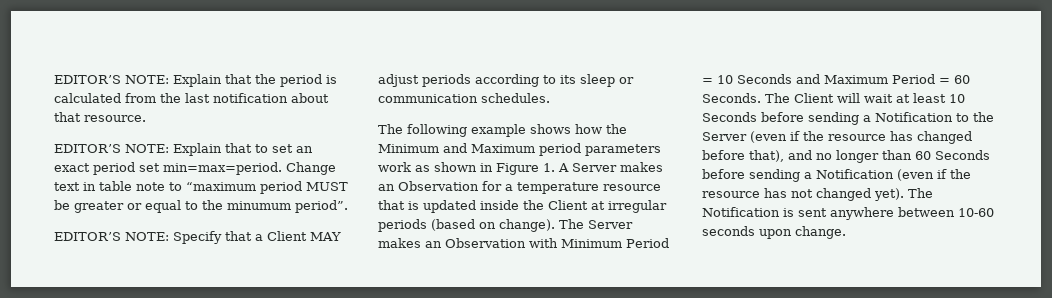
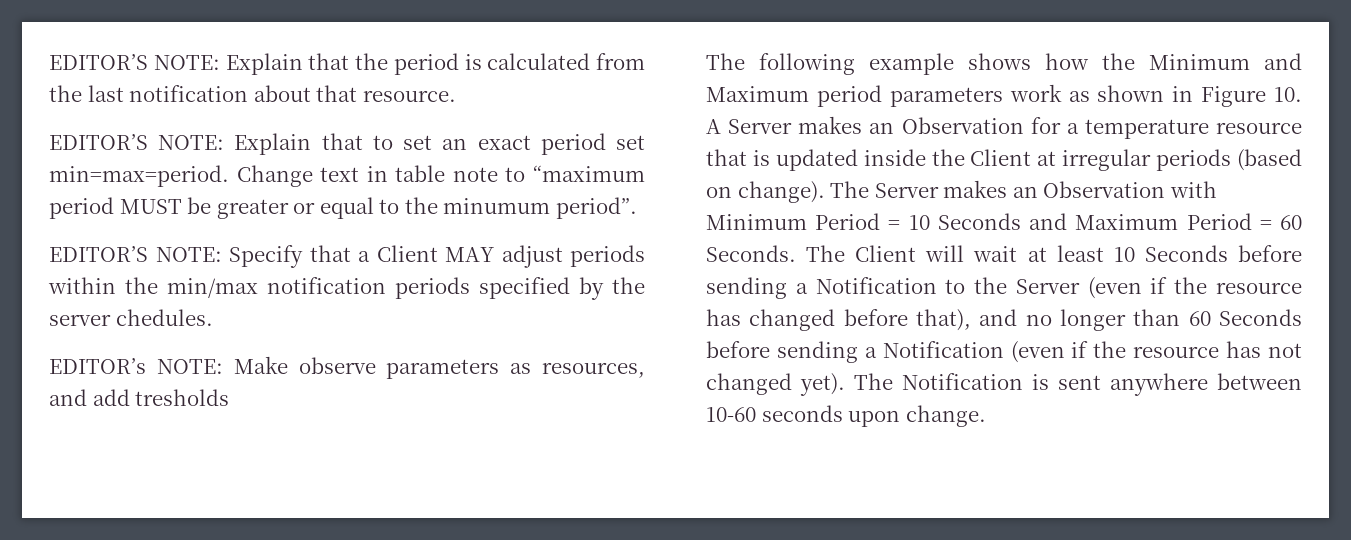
[475,74,634,87] [378,93,550,103] according to its sleep or communication schedules. -> [48,277,645,300] [49,309,213,326] [49,356,645,379] [49,389,230,406] within the min/max notification periods specified by the server chedules. // EDITOR’s NOTE: Make observe parameters as resources, and add tresholds
[543,163,555,172] 1. -> [1274,87,1302,102] 10.

